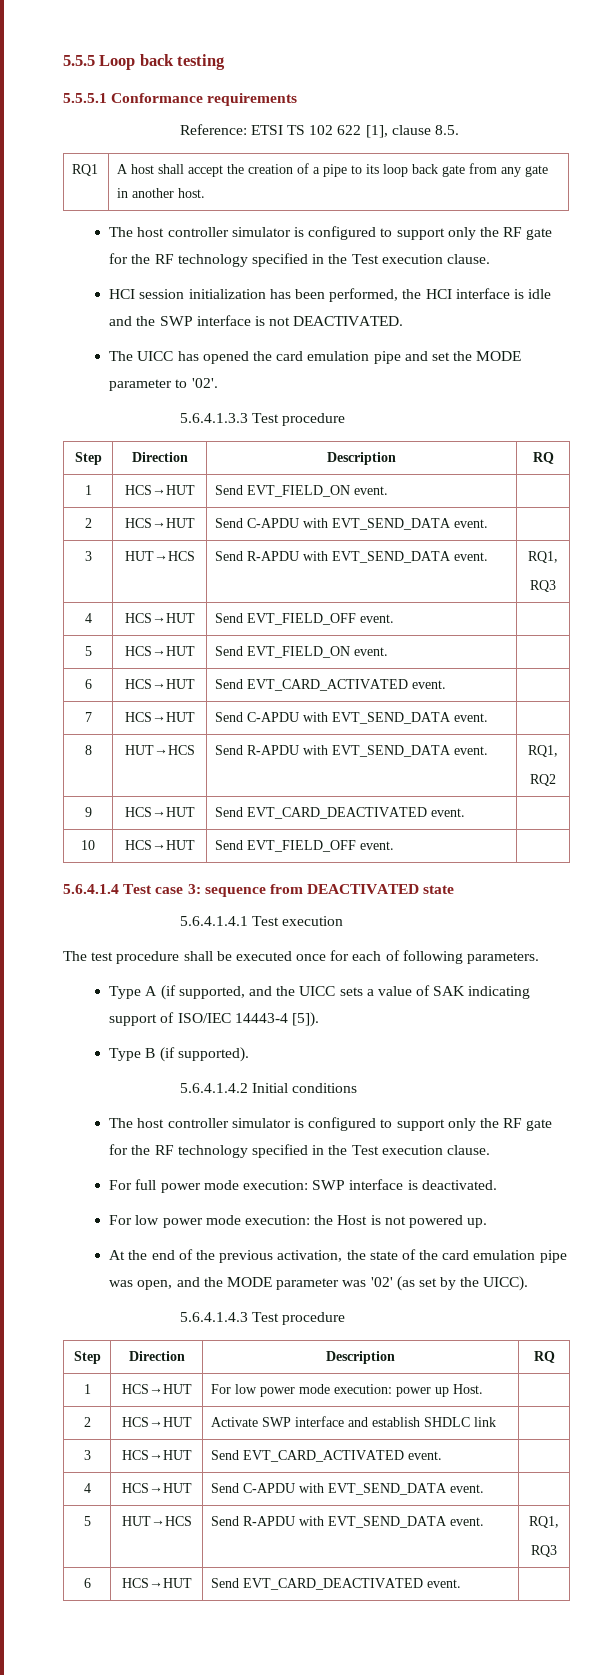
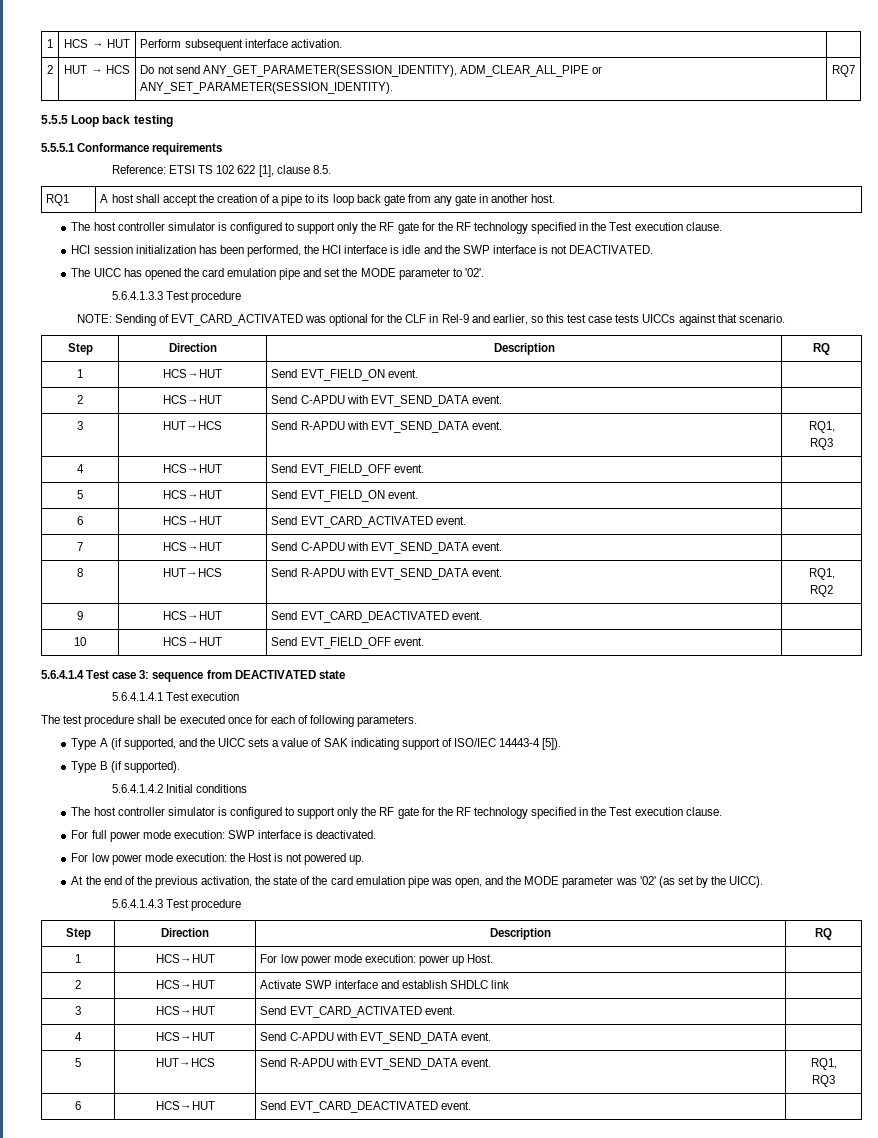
(63, 60) none -> [47,39,53,48] [64,39,130,48] [140,39,342,51] [47,65,53,74] [64,65,130,74] [140,65,602,77] [140,82,394,94] [832,65,855,77] 1 | HCS → HUT | Perform subsequent interface activation. | // 2 | HUT → HCS | Do not send ANY_GET_PARAMETER(SESSION_IDENTITY), ADM_CLEAR_ALL_PIPE or ANY_SET_PARAMETER(SESSION_IDENTITY). | RQ7 //
(346, 419) none -> [76,314,785,326] // NOTE: Sending of EVT_CARD_ACTIVATED was optional for the CLF in Rel-9 and earlier, so this test case tests UICCs against that scenario.

